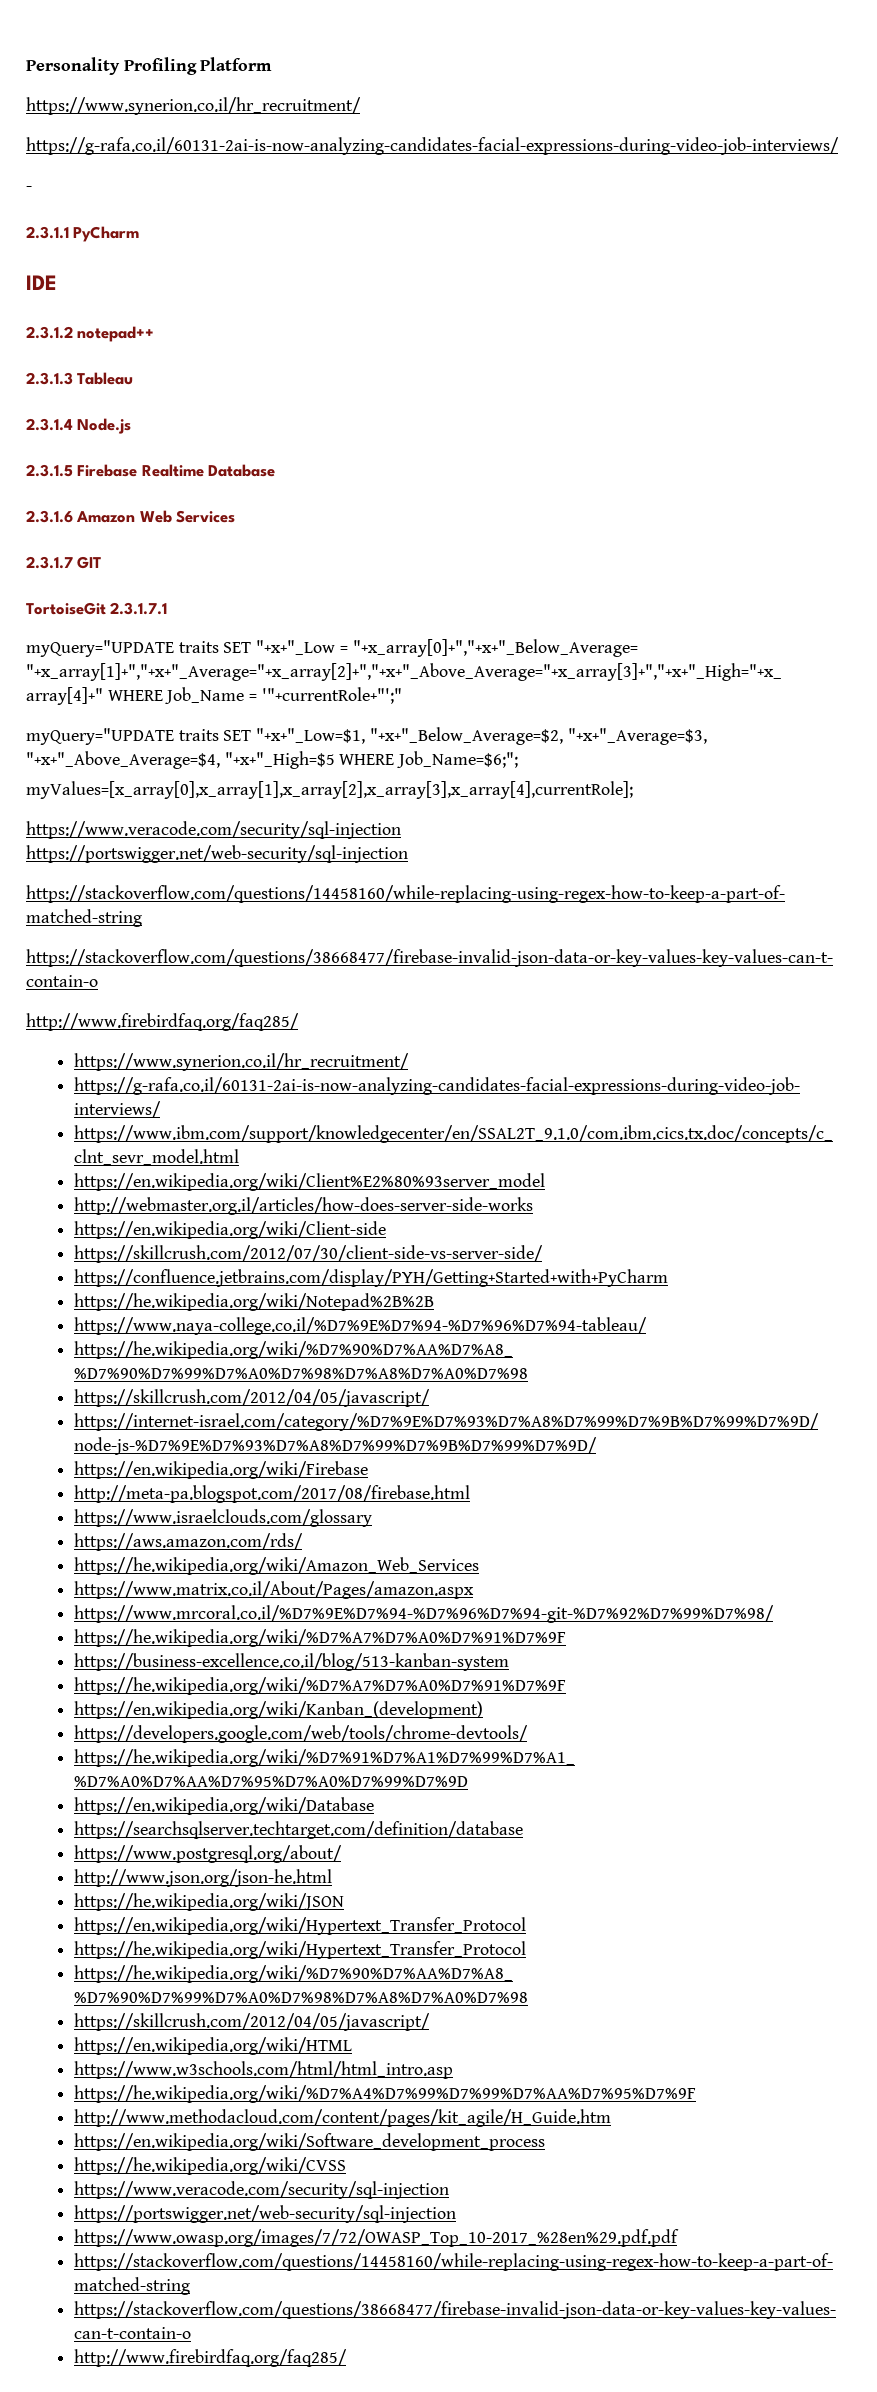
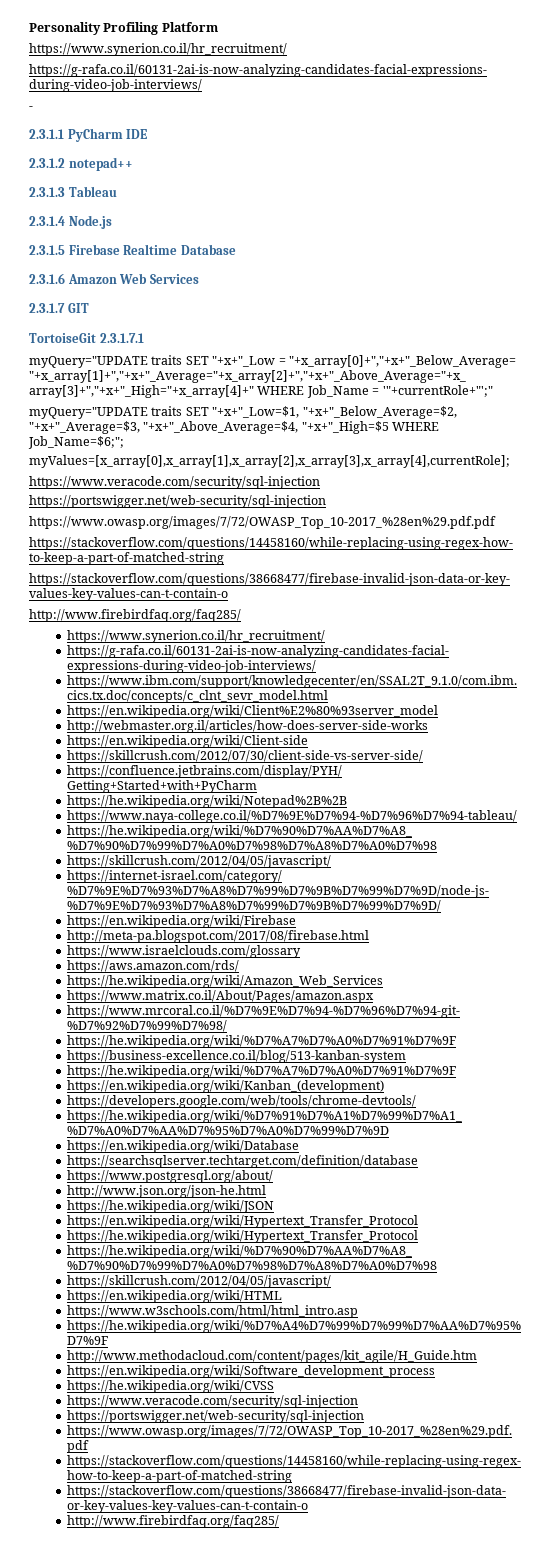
(140, 234) // -> (123, 135) none
(408, 854) none -> [29,516,496,529] // https://www.owasp.org/images/7/72/OWASP_Top_10-2017_%28en%29.pdf.pdf

